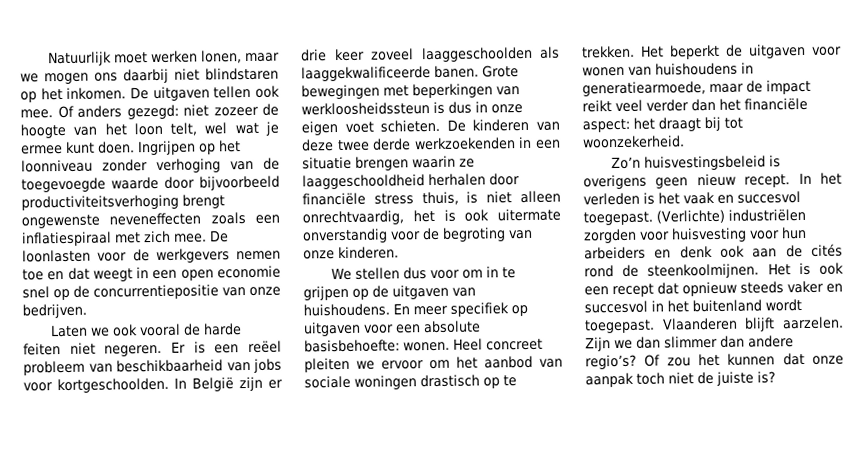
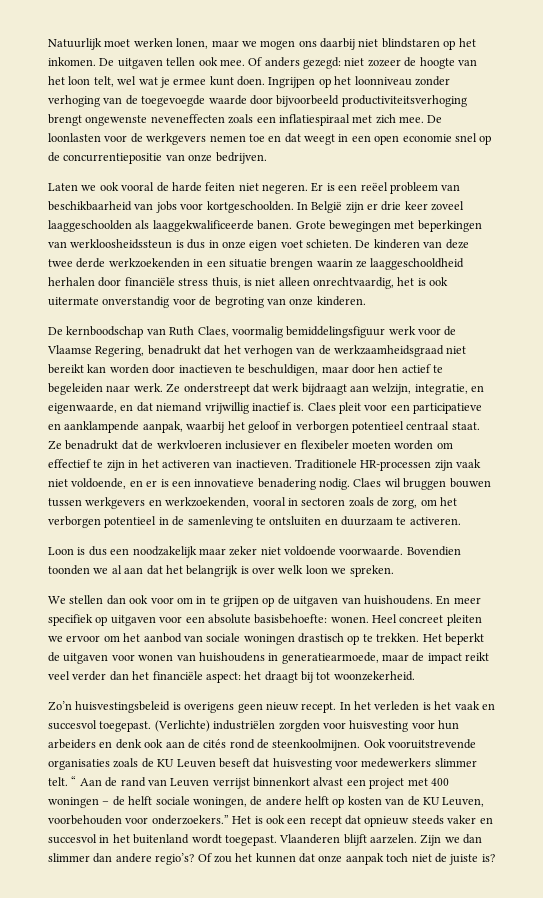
(399, 253) none -> [48,326,457,338] [47,345,467,357] [48,364,444,376] [48,383,485,395] [48,402,483,414] [48,421,480,433] [48,440,453,450] [48,459,482,471] [48,478,491,490] [48,497,458,509] [48,516,461,528] [48,546,461,558] [48,565,394,577] // De kernboodschap van Ruth Claes, voormalig bemiddelingsfiguur werk voor de Vlaamse Regering, benadrukt dat het verhogen van de werkzaamheidsgraad niet bereikt kan worden door inactieven te beschuldigen, maar door hen actief te begeleiden naar werk. Ze onderstreept dat werk bijdraagt aan welzijn, integratie, en eigenwaarde, en dat niemand vrijwillig inactief is. Claes pleit voor een participatieve en aanklampende aanpak, waarbij het geloof in verborgen potentieel centraal staat. Ze benadrukt dat de werkvloeren inclusiever en flexibeler moeten worden om effectief te zijn in het activeren van inactieven. Traditionele HR-processen zijn vaak niet voldoende, en er is een innovatieve benadering nodig. Claes wil bruggen bouwen tussen werkgevers en werkzoekenden, vooral in sectoren zoals de zorg, om het verborgen potentieel in de samenleving te ontsluiten en duurzaam te activeren. // Loon is dus een noodzakelijk maar zeker niet voldoende voorwaarde. Bovendien toonden we al aan dat het belangrijk is over welk loon we spreken.
[402,267,427,280] dus -> [106,595,149,605] dan ook
(760, 271) none -> [363,739,477,749] [48,758,477,770] [48,776,449,789] [48,796,485,808] [48,815,229,825] Ook vooruitstrevende organisaties zoals de KU Leuven beseft dat huisvesting voor medewerkers slimmer telt. “ Aan de rand van Leuven verrijst binnenkort alvast een project met 400 woningen – de helft sociale woningen, de andere helft op kosten van de KU Leuven, voorbehouden voor onderzoekers.”

